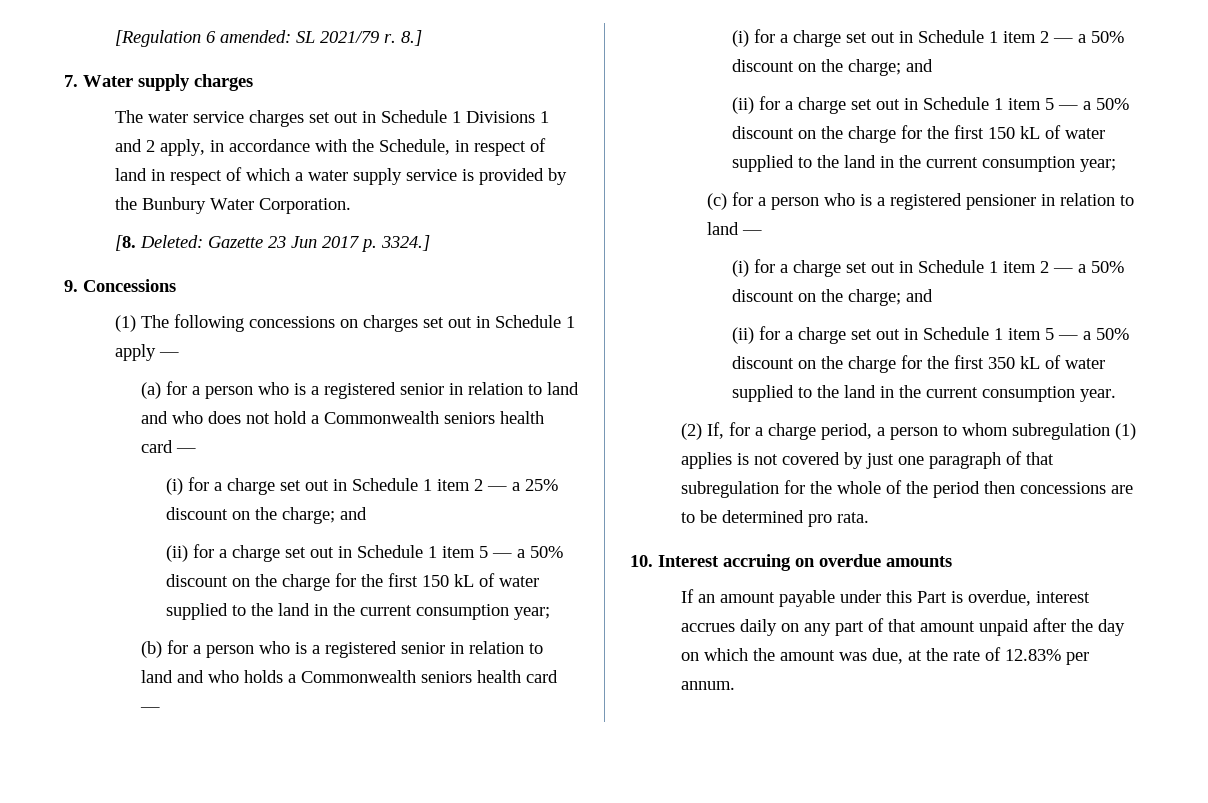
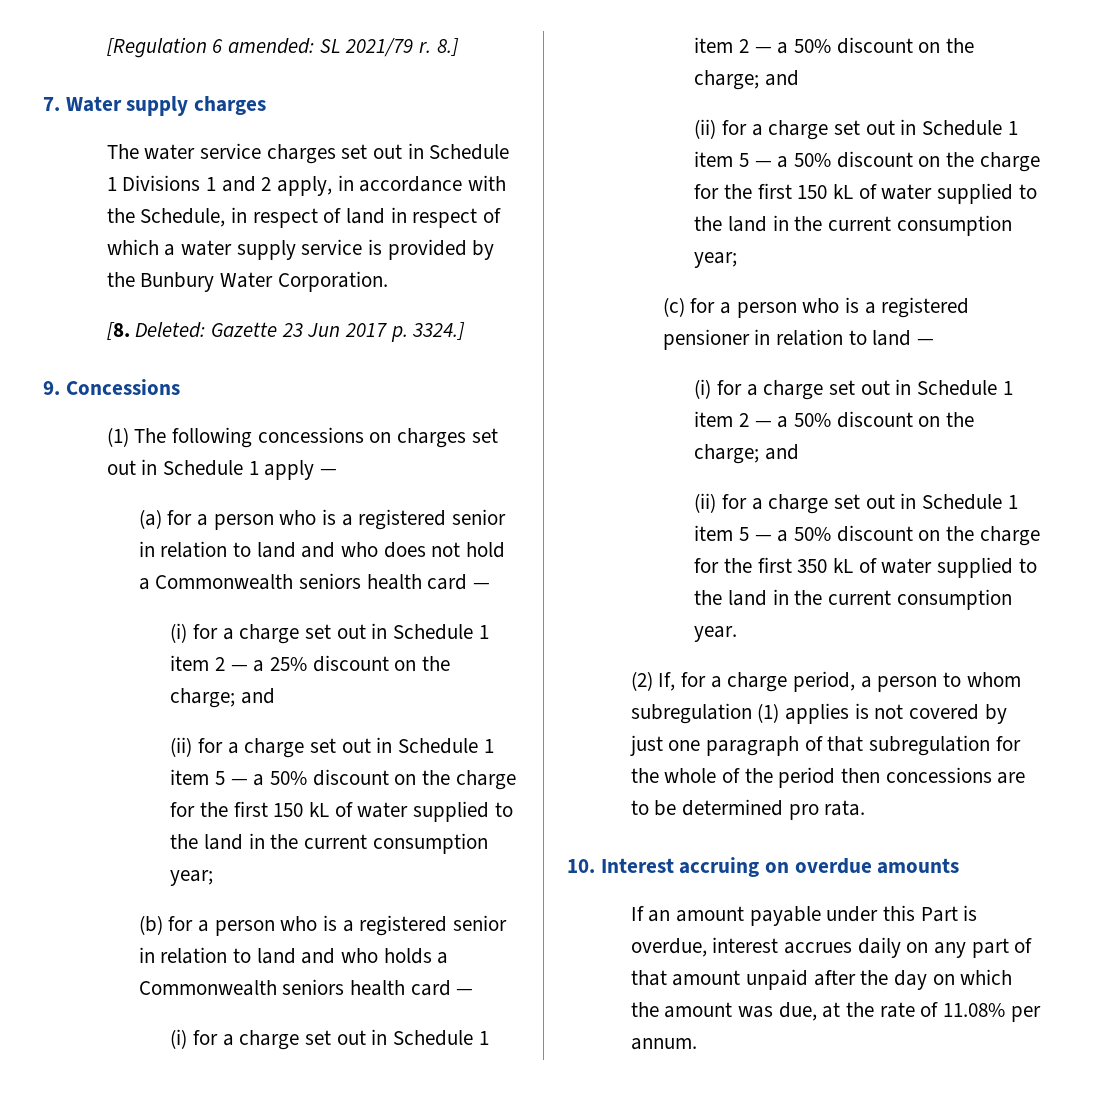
[1005,649,1062,661] 12.83% -> [943,1003,1006,1017] 11.08%

